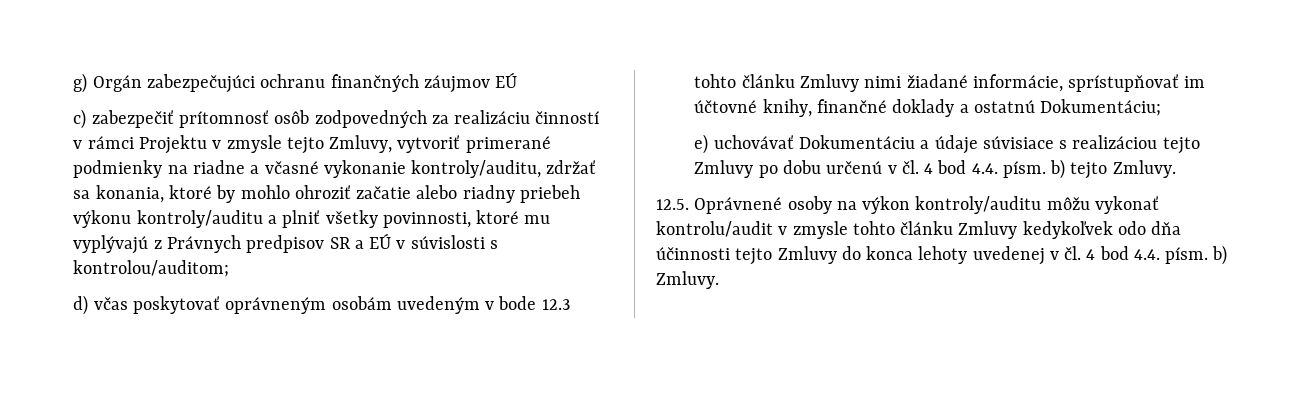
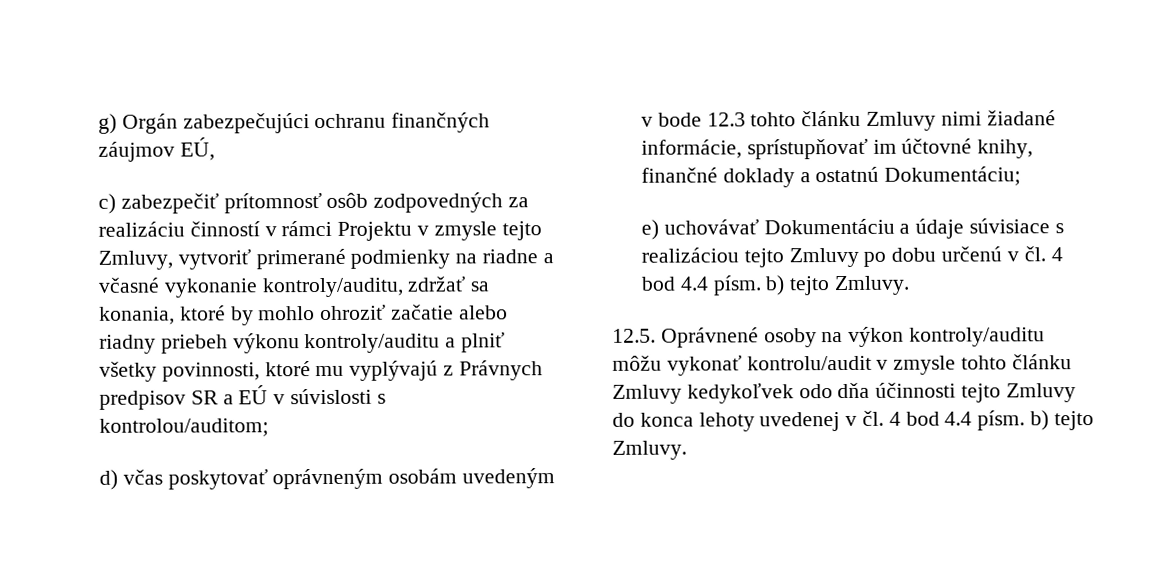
[495,72,518,88] EÚ -> [179,137,215,161] EÚ,
[971,163,998,174] 4.4. -> [679,276,709,291] 4.4
[1133,245,1228,265] 4.4. písm. b) -> [944,410,1094,431] 4.4 písm. b) tejto

